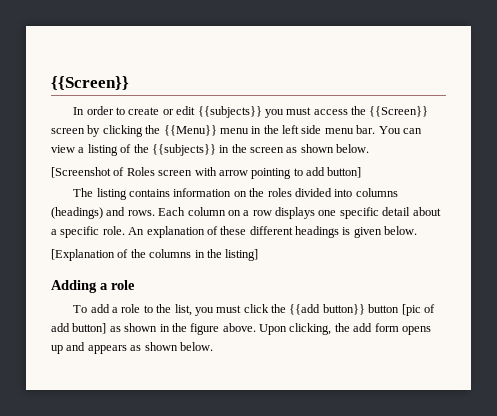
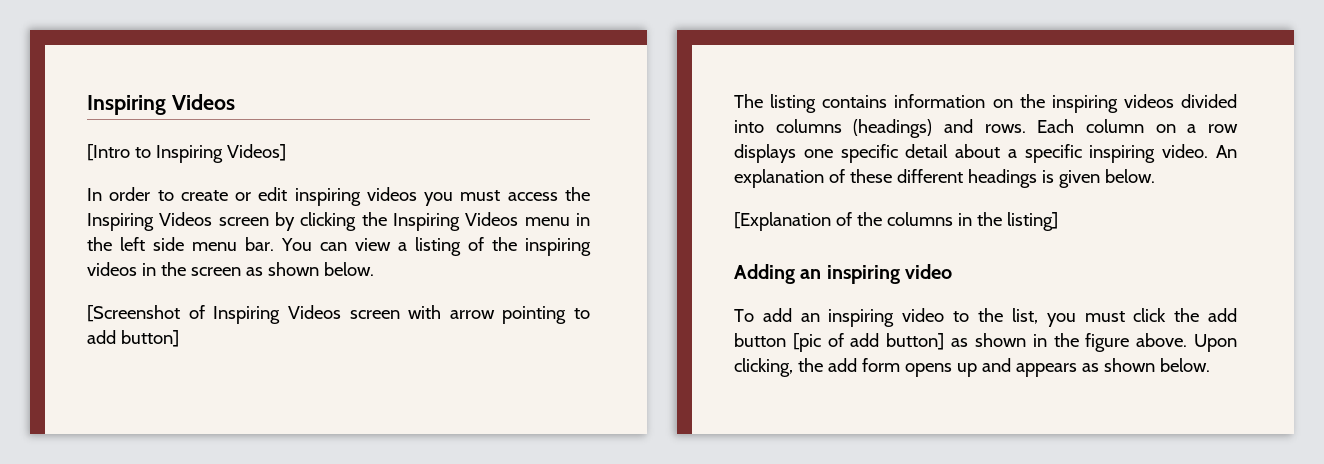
[51,76,129,90] {{Screen}} -> [87,94,235,115] [87,144,286,163] Inspiring Videos // [Intro to Inspiring Videos]
[197,106,262,118] {{subjects}} -> [294,187,417,206] inspiring videos
[369,106,429,117] {{Screen}} -> [87,212,213,231] Inspiring Videos
[163,125,217,136] {{Menu}} -> [393,212,519,231] Inspiring Videos
[151,144,216,156] {{subjects}} -> [524,238,591,256] [87,262,137,276] inspiring videos
[126,167,155,176] Roles -> [213,305,341,324] Inspiring Videos
[267,188,292,197] roles -> [1051,94,1174,113] inspiring videos
[102,226,125,235] role. -> [1089,144,1209,163] inspiring video.
[100,280,135,290] a role -> [800,264,953,284] an inspiring video
[112,304,141,313] a role -> [800,308,945,327] an inspiring video
[289,304,365,315] {{add button}} -> [1208,308,1237,322] add

